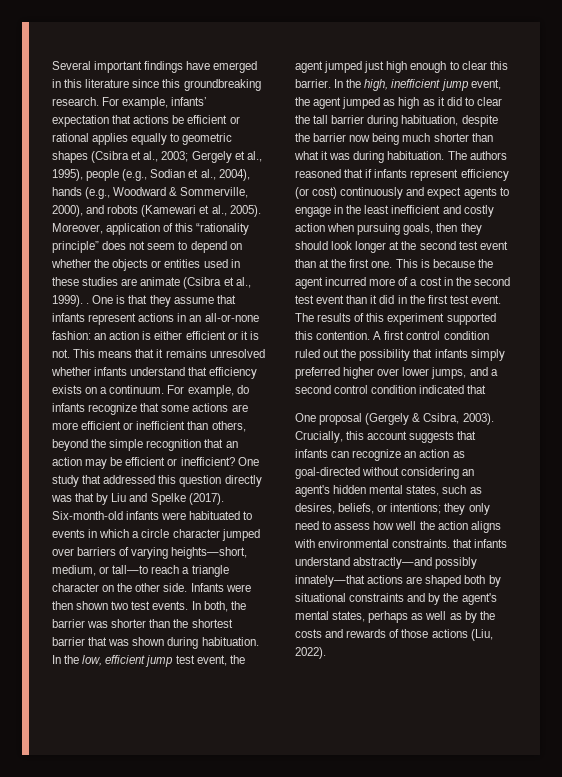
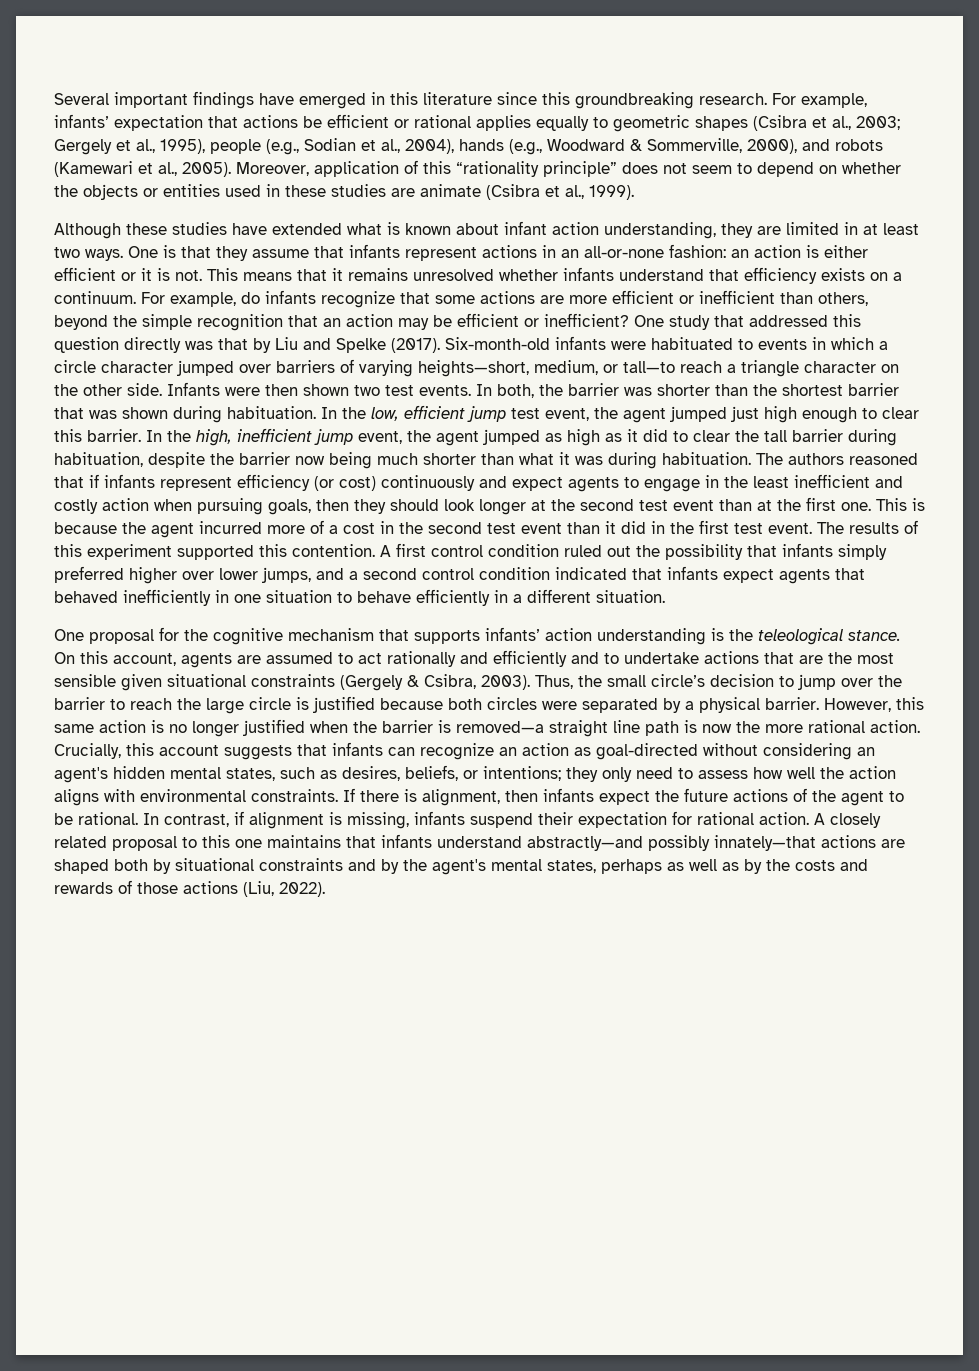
[86,303,90,304] . -> [54,221,919,239] [54,247,123,261] // Although these studies have extended what is known about infant action understanding, they are limited in at least two ways.
[295,413,494,425] // One proposal (Gergely & Csibra, 2003). -> [667,566,865,584] [54,589,665,606] [54,627,901,645] [54,650,894,668] [54,674,902,691] [54,696,924,714] [54,719,920,737] infants expect agents that behaved inefficiently in one situation to behave efficiently in a different situation. // One proposal for the cognitive mechanism that supports infants’ action understanding is the teleological stance. On this account, agents are assumed to act rationally and efficiently and to undertake actions that are the most sensible given situational constraints (Gergely & Csibra, 2003). Thus, the small circle’s decision to jump over the barrier to reach the large circle is justified because both circles were separated by a physical barrier. However, this same action is no longer justified when the barrier is removed—a straight line path is now the more rational action.
(451, 543) none -> [343,788,904,806] [54,811,881,829] [54,835,341,851] If there is alignment, then infants expect the future actions of the agent to be rational. In contrast, if alignment is missing, infants suspend their expectation for rational action. A closely related proposal to this one maintains

